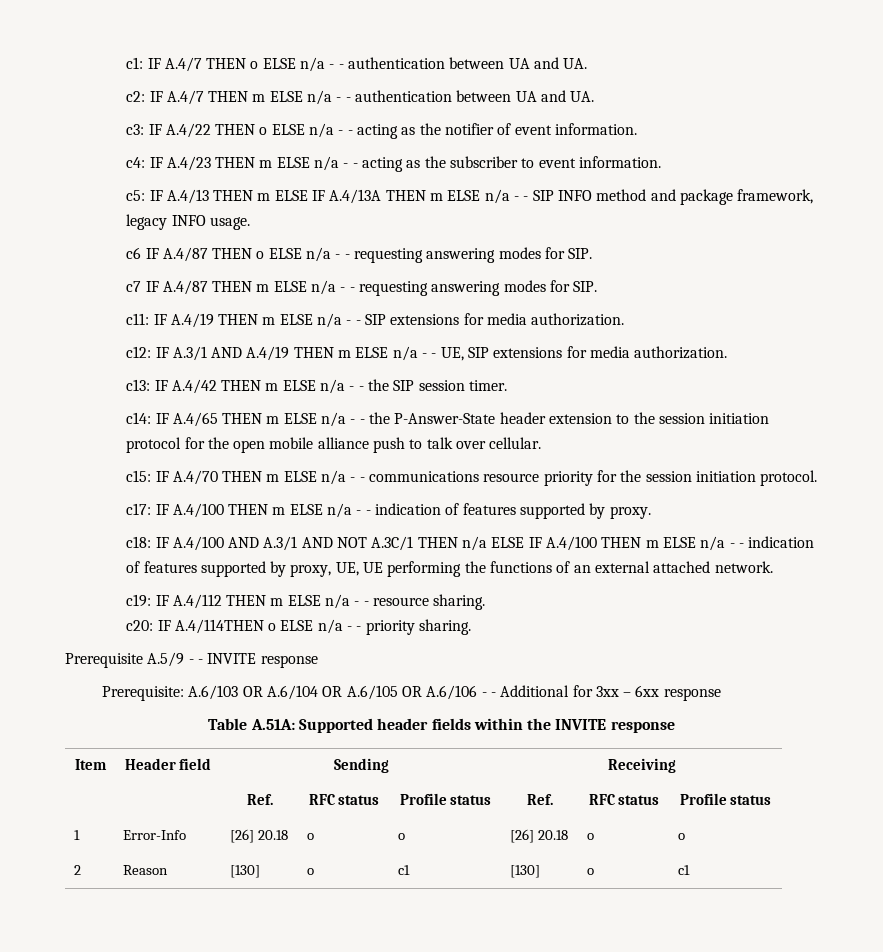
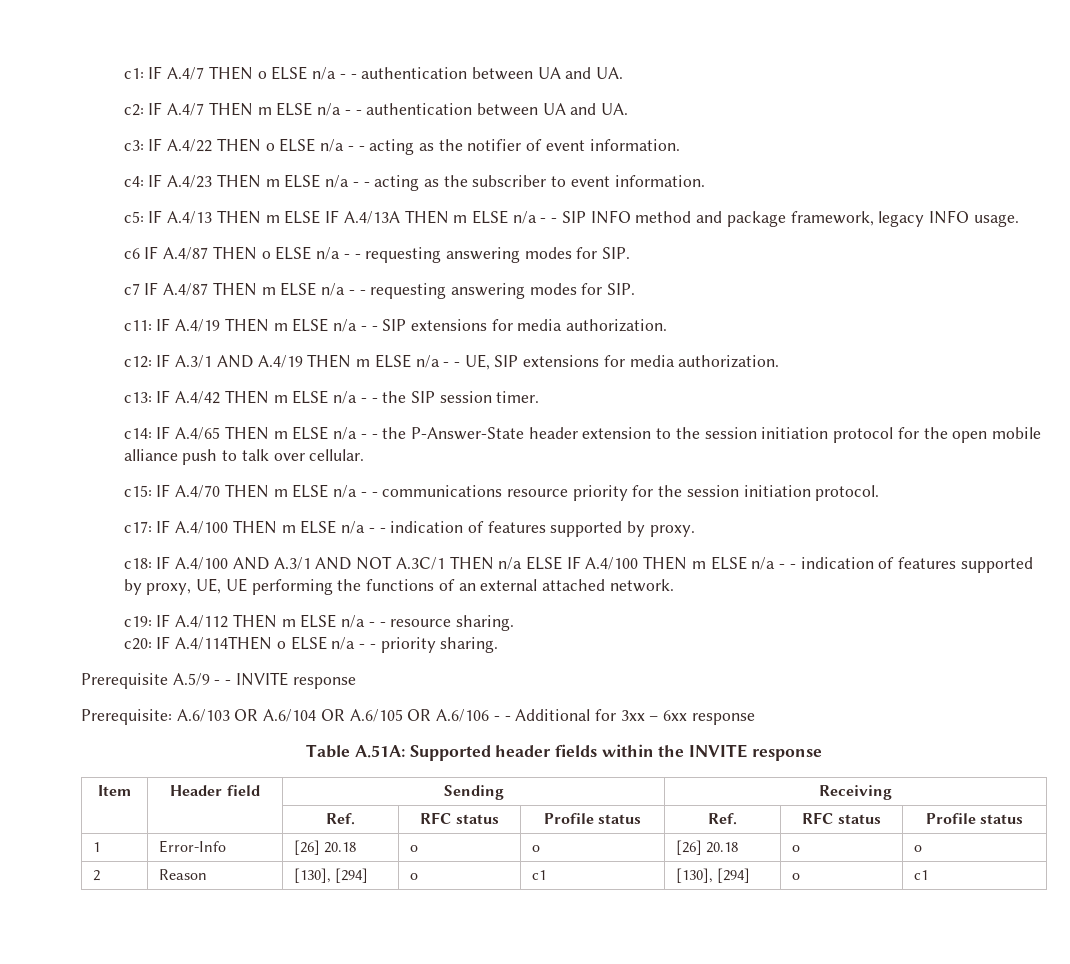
[229,865,260,878] [130] -> [293,868,368,883] [130], [294]
[509,865,540,878] [130] -> [675,868,750,883] [130], [294]

